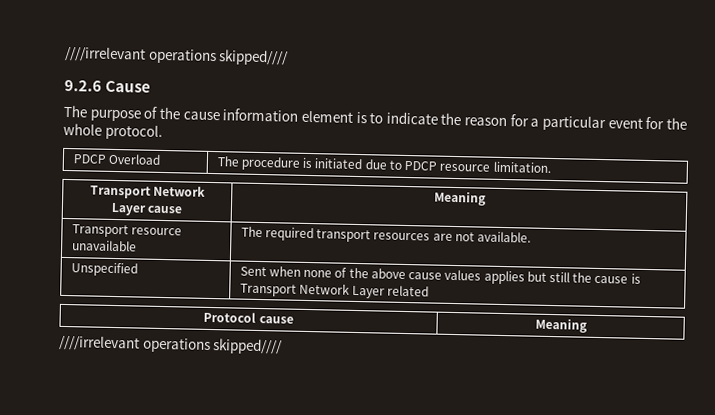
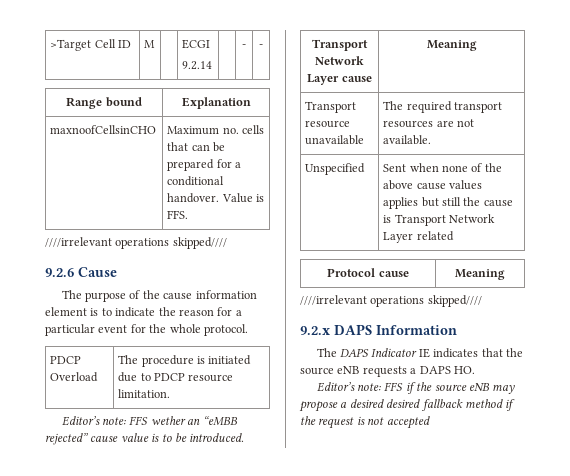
(64, 54) none -> [50,39,131,51] [144,40,156,48] [182,39,211,49] [182,61,213,70] [242,44,246,48] [259,44,263,48] [66,97,142,109] [181,97,251,109] [50,125,157,134] [167,125,264,135] [167,142,225,152] [167,159,241,171] [167,176,225,186] [167,193,264,203] [167,210,189,219] >Target Cell ID | M | | ECGI // 9.2.14 | | - | - // Range bound | Explanation // maxnoofCellsinCHO | Maximum no. cells that can be prepared for a conditional handover. Value is FFS. //
(551, 167) none -> [61,416,238,426] [45,433,245,445] // Editor’s note: FFS wether an “eMBB rejected” cause value is to be introduced.
(284, 346) none -> [300,324,457,335] [316,348,523,358] [300,366,475,377] [316,382,516,394] [299,399,516,412] [300,416,430,429] // 9.2.x DAPS Information // The DAPS Indicator IE indicates that the source eNB requests a DAPS HO. // Editor’s note: FFS if the source eNB may propose a desired desired fallback method if the request is not accepted

